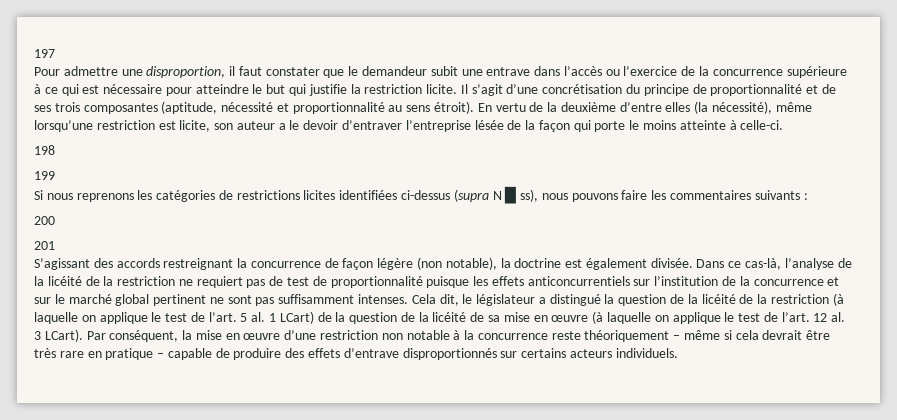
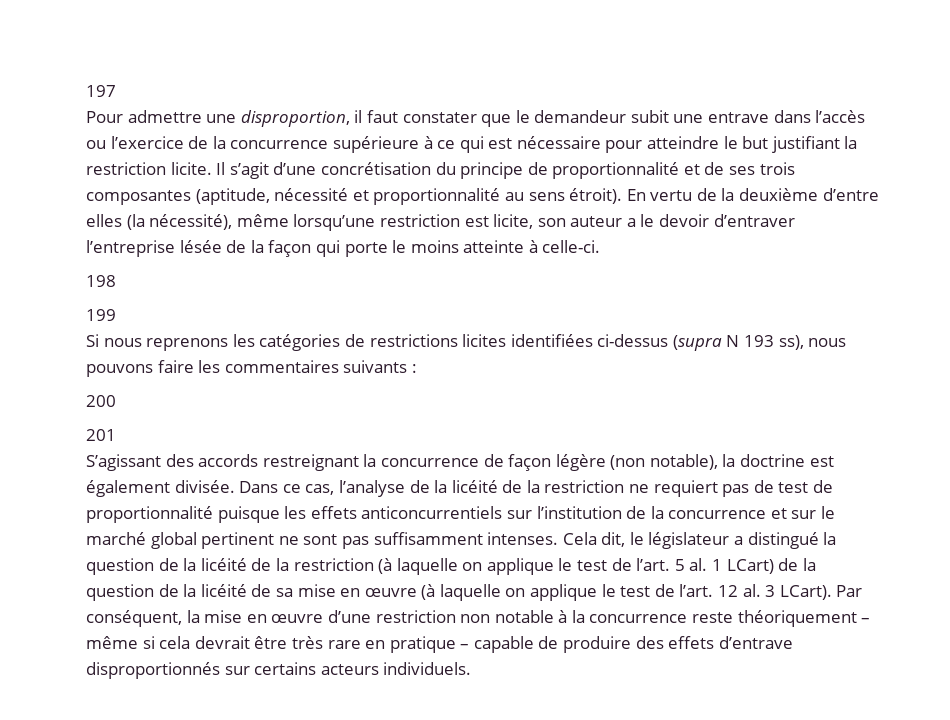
[289,84,347,96] qui justifie -> [771,136,840,153] justifiant
[504,186,517,204] █ -> [744,335,775,347] 193
[745,258,782,270] cas-là, -> [305,484,335,495] cas,

